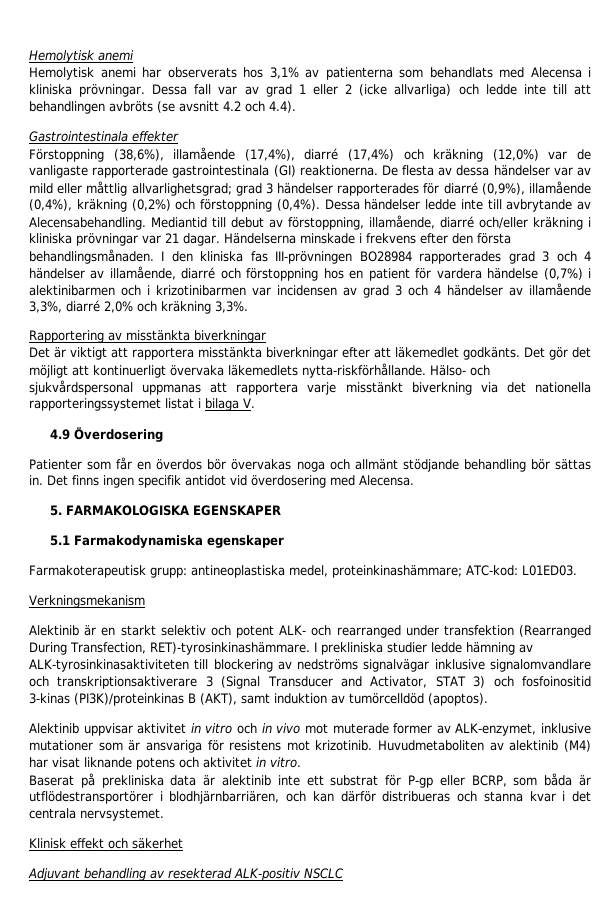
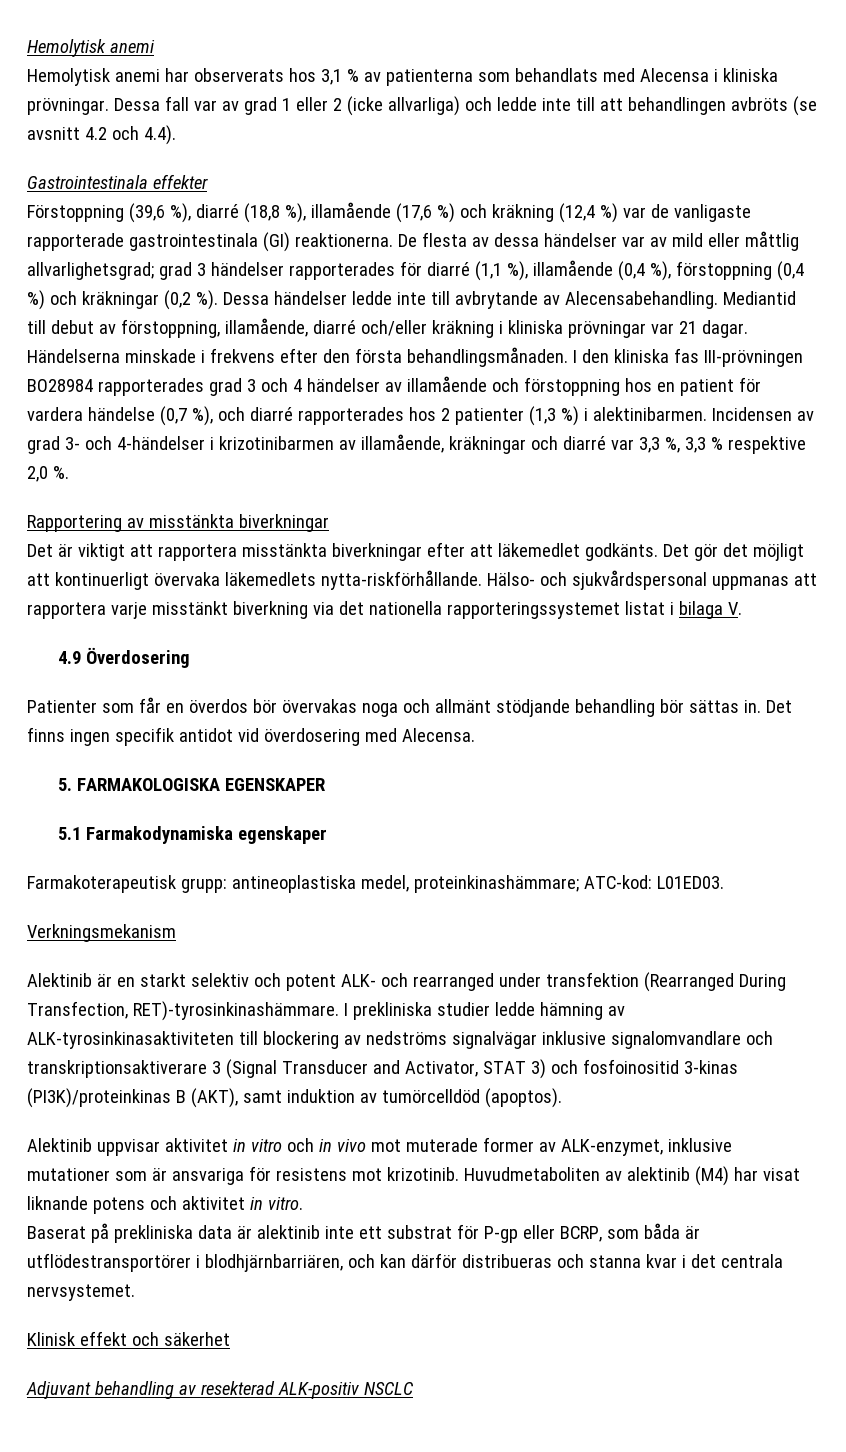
[269,67,299,79] 3,1% -> [320,69,359,85] 3,1 %
[113,147,539,162] (38,6%), illamående (17,4%), diarré (17,4%) och kräkning (12,0%) -> [128,202,618,223] (39,6 %), diarré (18,8 %), illamående (17,6 %) och kräkning (12,4 %)
[481,181,591,195] [29,199,320,212] (0,9%), illamående (0,4%), kräkning (0,2%) och förstoppning (0,4%). -> [474,260,804,281] [27,290,218,310] (1,1 %), illamående (0,4 %), förstoppning (0,4 %) och kräkningar (0,2 %).
[109,266,216,280] illamående, diarré -> [406,376,487,392] illamående
[543,268,591,280] [29,283,591,298] [29,300,248,314] (0,7%) i alektinibarmen och i krizotinibarmen var incidensen av grad 3 och 4 händelser av illamående 3,3%, diarré 2,0% och kräkning 3,3%. -> [159,406,814,426] [27,434,806,454] [27,466,69,482] (0,7 %), och diarré rapporterades hos 2 patienter (1,3 %) i alektinibarmen. Incidensen av grad 3- och 4-händelser i krizotinibarmen av illamående, kräkningar och diarré var 3,3 %, 3,3 % respektive 2,0 %.

